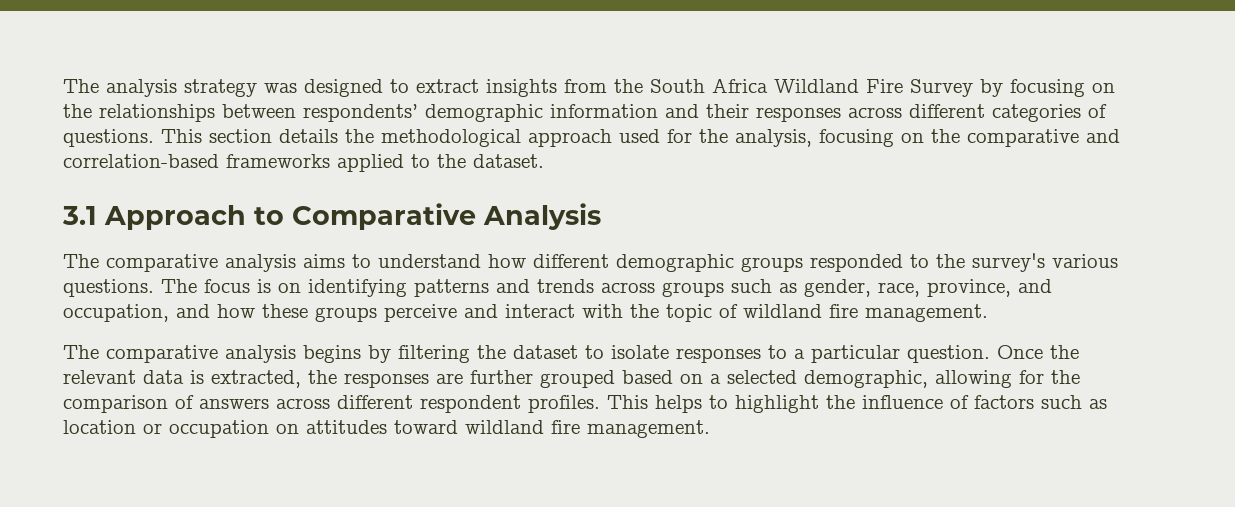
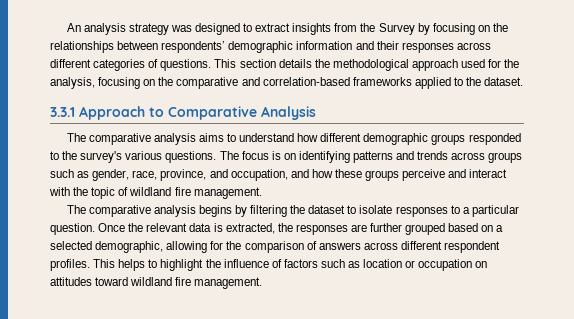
[63,79,99,93] The -> [66,23,81,32] An
[650,78,903,93] South Africa Wildland Fire -> (376, 27) none
[62,206,97,225] 3.1 -> [50,107,75,117] 3.3.1

